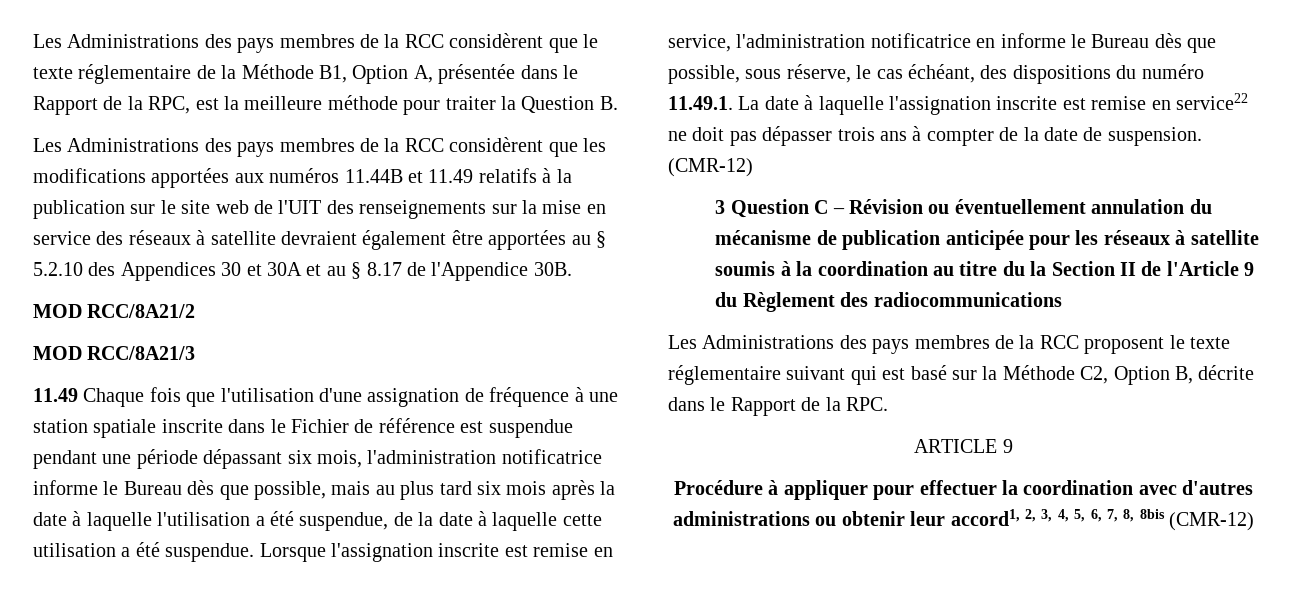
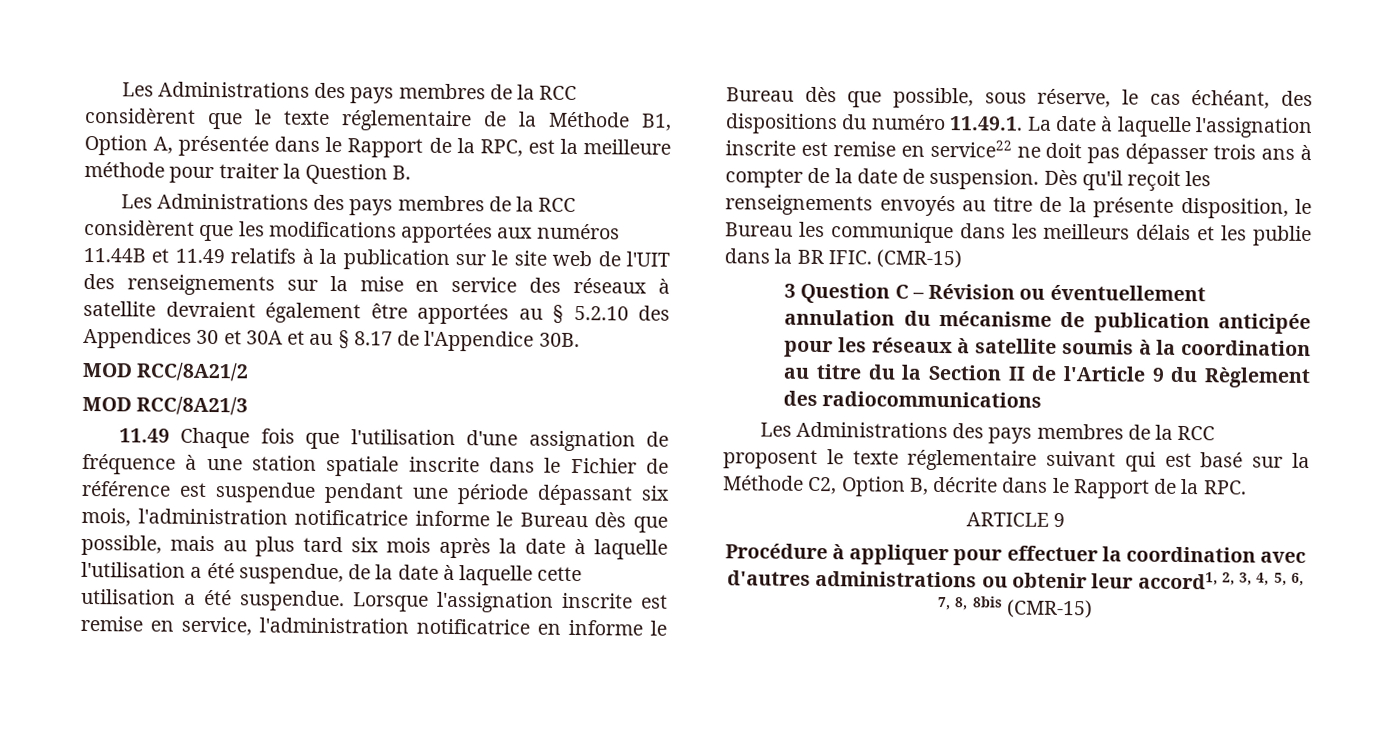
[668,158,753,177] (CMR-12) -> [1043,169,1212,192] [725,194,1312,219] [725,221,1312,247] [724,248,963,269] Dès qu'il reçoit les renseignements envoyés au titre de la présente disposition, le Bureau les communique dans les meilleurs délais et les publie dans la BR IFIC. (CMR-15)
[1169,512,1255,531] (CMR-12) -> [1005,599,1093,619] (CMR-15)

